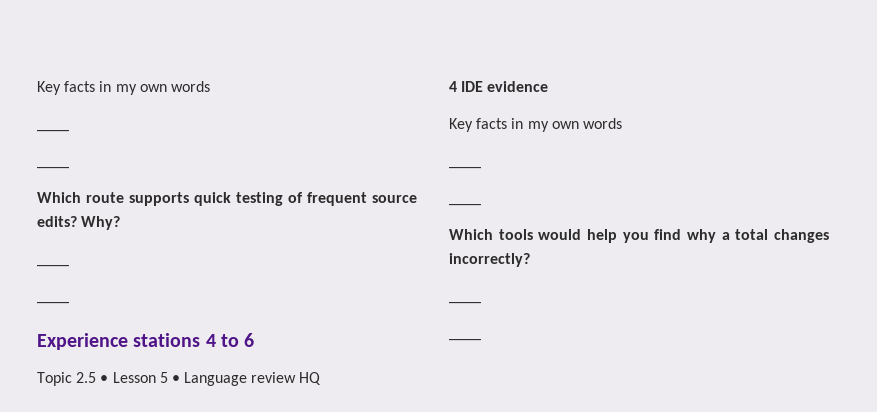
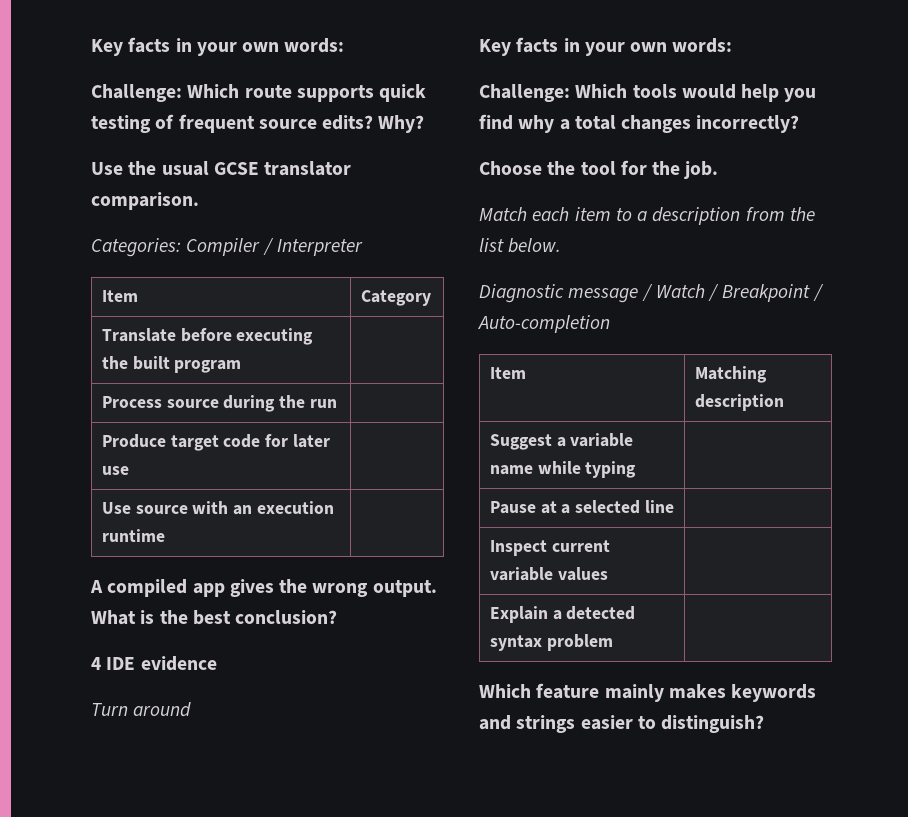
[37,81,210,95] [37,129,69,132] [37,166,69,169] Key facts in my own words // ____ // ____ // -> [91,37,345,56] [91,84,182,102] Key facts in your own words: // Challenge:
[37,264,69,267] [37,301,69,304] [37,333,255,350] [37,372,322,386] ____ // ____ // Experience stations 4 to 6 // Topic 2.5 • Lesson 5 • Language review HQ -> [91,161,352,176] [91,192,199,210] [91,238,363,257] [101,290,138,302] [360,290,431,306] [101,328,314,345] [101,356,242,373] [101,395,337,412] [101,434,330,451] [101,466,129,475] [101,501,334,515] [101,529,165,542] [90,579,437,597] [91,610,338,625] Use the usual GCSE translator comparison. // Categories: Compiler / Interpreter // Item | Category // Translate before executing the built program | // Process source during the run | // Produce target code for later use | // Use source with an execution runtime | // A compiled app gives the wrong output. What is the best conclusion?
[449,118,622,132] [449,166,481,169] [449,203,481,206] // Key facts in my own words // ____ // ____ // -> [91,702,192,717] [479,37,733,56] [479,84,570,102] // Turn around // Key facts in your own words: // Challenge:
[449,301,481,304] [449,338,481,341] ____ // ____ -> [479,160,719,179] [479,207,815,225] [479,238,562,253] [479,284,824,303] [478,315,610,333] [489,367,526,379] [694,366,767,383] [694,394,784,411] [489,433,634,450] [489,461,637,478] [489,500,674,514] [489,540,610,556] [489,567,608,581] [489,606,636,623] [489,634,613,651] [479,683,817,702] [479,715,765,733] Choose the tool for the job. // Match each item to a description from the list below. // Diagnostic message / Watch / Breakpoint / Auto-completion // Item | Matching description // Suggest a variable name while typing | // Pause at a selected line | // Inspect current variable values | // Explain a detected syntax problem | // Which feature mainly makes keywords and strings easier to distinguish?

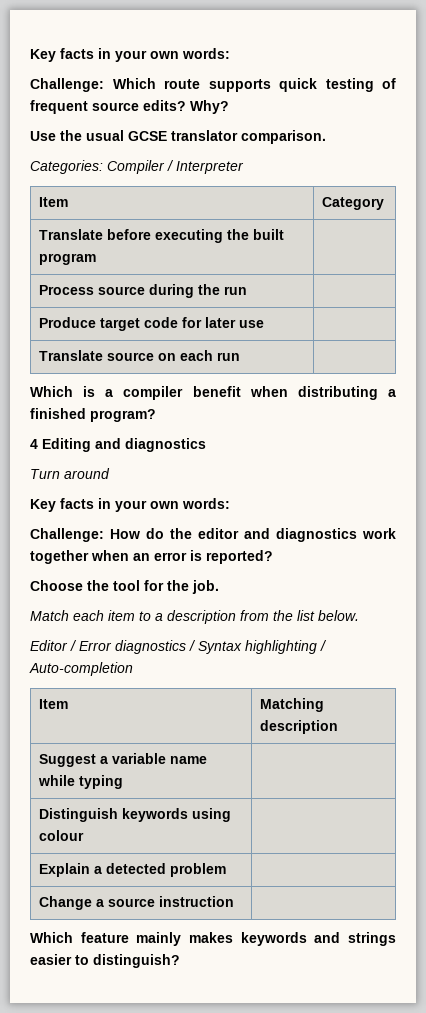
[101,501,334,515] [101,529,165,542] [90,579,437,597] [91,610,338,625] [91,656,217,671] Use source with an execution runtime | // A compiled app gives the wrong output. What is the best conclusion? // 4 IDE evidence -> [39,350,241,361] [30,386,396,400] [30,408,156,422] [30,438,206,452] Translate source on each run | // Which is a compiler benefit when distributing a finished program? // 4 Editing and diagnostics
[575,84,817,102] [479,114,800,133] Which tools would help you find why a total changes incorrectly? -> [110,528,396,542] [30,550,273,564] How do the editor and diagnostics work together when an error is reported?
[479,284,811,303] Diagnostic message / Watch / Breakpoint -> [30,640,317,654] Editor / Error diagnostics / Syntax highlighting
[489,500,674,514] [489,540,610,556] [489,567,608,581] Pause at a selected line | // Inspect current variable values -> [39,808,232,822] [39,830,85,841] Distinguish keywords using colour
[489,635,542,651] syntax -> (167, 868) none
(613, 642) none -> [39,896,235,910] // Change a source instruction |

